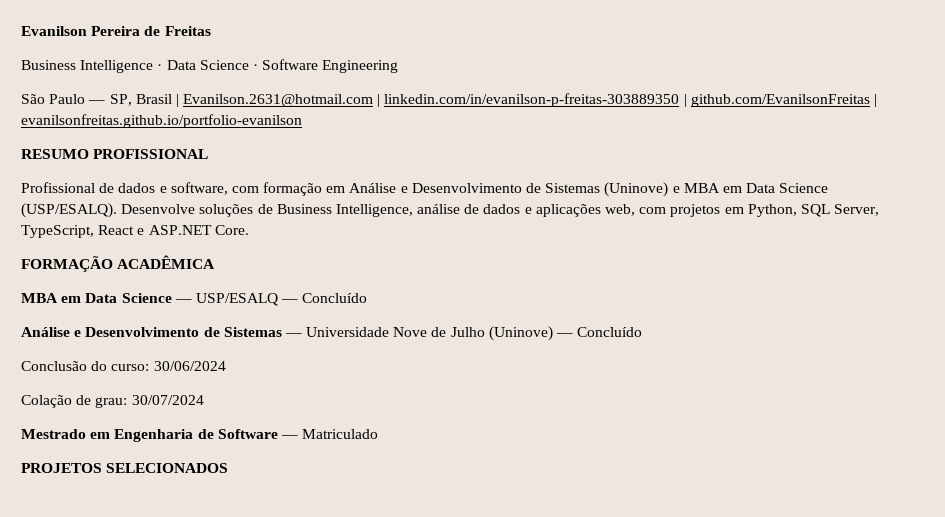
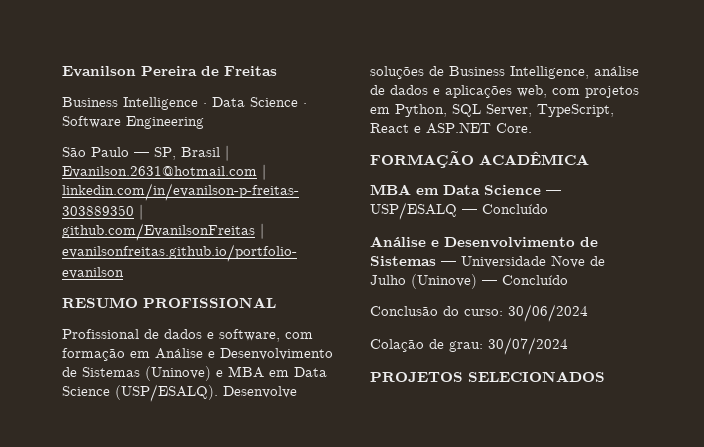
[21,429,379,442] // Mestrado em Engenharia de Software — Matriculado -> (568, 346) none

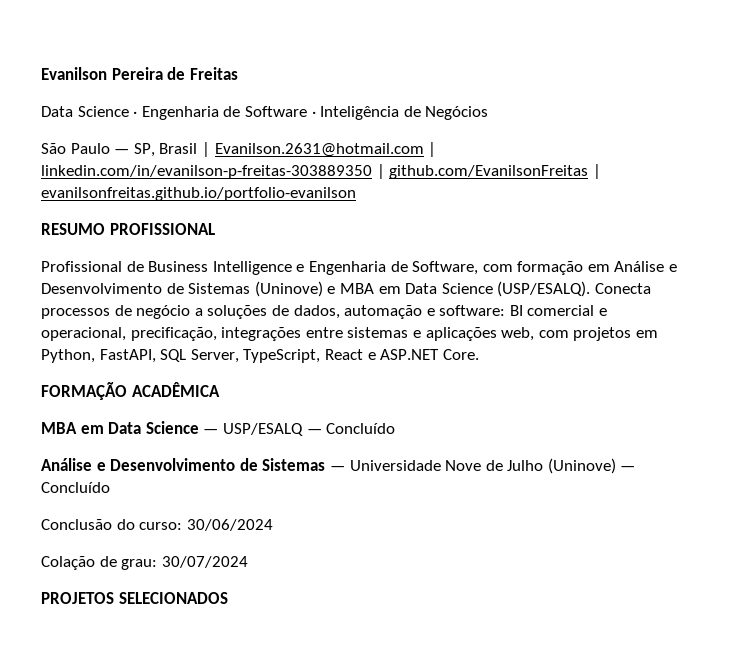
[62,97,307,110] [62,116,204,129] Business Intelligence · Data Science · Software Engineering -> [41,106,489,120] Data Science · Engenharia de Software · Inteligência de Negócios
[164,329,280,342] dados e software, -> [148,261,479,275] Business Intelligence e Engenharia de Software,
[223,386,297,398] [370,66,639,79] [370,85,428,95] Desenvolve soluções de Business Intelligence, análise de dados -> [594,283,651,294] [41,305,608,319] [41,327,409,341] Conecta processos de negócio a soluções de dados, automação e software: BI comercial e operacional, precificação, integrações entre sistemas
(447, 110) none -> [99,349,156,363] FastAPI,

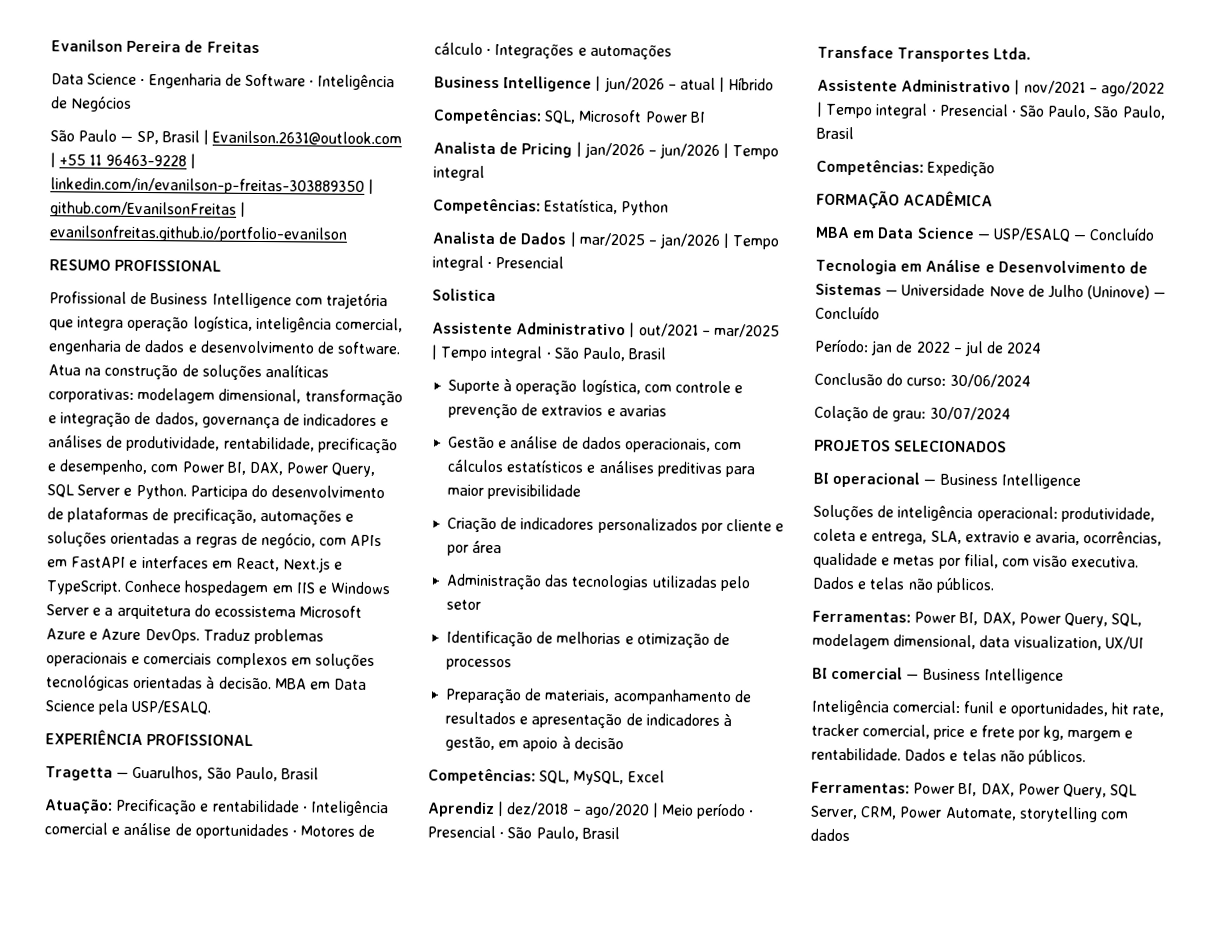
[214,143,424,157] Evanilson.2631@hotmail.com -> [212,130,403,147] [50,152,187,168] Evanilson.2631@outlook.com | +55 11 96463-9228
[296,261,678,275] [41,281,651,297] [41,305,608,319] [41,327,658,341] [41,349,479,363] e Engenharia de Software, com formação em Análise e Desenvolvimento de Sistemas (Uninove) e MBA em Data Science (USP/ESALQ). Conecta processos de negócio a soluções de dados, automação e software: BI comercial e operacional, precificação, integrações entre sistemas e aplicações web, com projetos em Python, FastAPI, SQL Server, TypeScript, React e ASP.NET Core. -> [294,292,388,310] [49,315,403,333] [48,339,402,355] [48,364,329,382] [48,387,403,407] [48,411,390,430] [48,435,398,455] [47,459,376,478] [47,483,386,500] [47,507,354,526] [47,531,383,549] [47,556,344,573] [46,579,391,597] [46,604,363,620] [46,628,324,645] [46,652,375,671] [46,674,368,691] [45,699,212,715] [45,729,254,746] [45,765,319,782] [44,798,389,817] [44,822,376,840] [434,42,672,61] [434,75,775,93] [433,108,706,125] [433,141,780,160] [433,165,485,181] [433,198,670,216] [432,231,780,250] [432,255,565,271] [432,288,496,302] [432,322,780,338] [431,344,667,362] [448,378,744,396] [448,403,667,420] [448,436,743,453] [447,459,755,478] [447,483,582,500] [447,517,785,534] [447,540,503,556] [446,573,751,592] [446,599,482,610] [446,630,730,649] [446,658,513,671] [445,688,752,706] [445,711,732,730] [445,735,624,752] [428,768,665,786] [427,801,755,820] [427,825,620,841] [817,45,1032,63] [817,79,1165,97] [816,101,1166,120] [816,126,854,140] [816,159,996,178] com trajetória que integra operação logística, inteligência comercial, engenharia de dados e desenvolvimento de software. Atua na construção de soluções analíticas corporativas: modelagem dimensional, transformação e integração de dados, governança de indicadores e análises de produtividade, rentabilidade, precificação e desempenho, com Power BI, DAX, Power Query, SQL Server e Python. Participa do desenvolvimento de plataformas de precificação, automações e soluções orientadas a regras de negócio, com APIs em FastAPI e interfaces em React, Next.js e TypeScript. Conhece hospedagem em IIS e Windows Server e a arquitetura do ecossistema Microsoft Azure e Azure DevOps. Traduz problemas operacionais e comerciais complexos em soluções tecnológicas orientadas à decisão. MBA em Data Science pela USP/ESALQ. // EXPERIÊNCIA PROFISSIONAL // Tragetta — Guarulhos, São Paulo, Brasil // Atuação: Precificação e rentabilidade · Inteligência comercial e análise de oportunidades · Motores de cálculo · Integrações e automações // Business Intelligence | jun/2026 – atual | Híbrido // Competências: SQL, Microsoft Power BI // Analista de Pricing | jan/2026 – jun/2026 | Tempo integral // Competências: Estatística, Python // Analista de Dados | mar/2025 – jan/2026 | Tempo integral · Presencial // Solistica // Assistente Administrativo | out/2021 – mar/2025 | Tempo integral · São Paulo, Brasil // Suporte à operação logística, com controle e prevenção de extravios e avarias // Gestão e análise de dados operacionais, com cálculos estatísticos e análises preditivas para maior previsibilidade // Criação de indicadores personalizados por cliente e por área // Administração das tecnologias utilizadas pelo setor // Identificação de melhorias e otimização de processos // Preparação de materiais, acompanhamento de resultados e apresentação de indicadores à gestão, em apoio à decisão // Competências: SQL, MySQL, Excel // Aprendiz | dez/2018 – ago/2020 | Meio período · Presencial · São Paulo, Brasil // Transface Transportes Ltda. // Assistente Administrativo | nov/2021 – ago/2022 | Tempo integral · Presencial · São Paulo, São Paulo, Brasil // Competências: Expedição
(396, 428) none -> [815,258,923,275] Tecnologia em
(110, 487) none -> [814,338,1043,357] // Período: jan de 2022 – jul de 2024
(228, 598) none -> [813,471,1081,490] [813,504,1155,523] [813,528,1163,546] [813,552,1140,570] [812,576,995,594] [812,610,1143,628] [812,633,1144,651] [812,666,1064,684] [811,699,1165,718] [811,723,1134,742] [811,747,1086,766] [811,781,1138,799] [810,805,1129,823] [810,828,850,842] // BI operacional — Business Intelligence // Soluções de inteligência operacional: produtividade, coleta e entrega, SLA, extravio e avaria, ocorrências, qualidade e metas por filial, com visão executiva. Dados e telas não públicos. // Ferramentas: Power BI, DAX, Power Query, SQL, modelagem dimensional, data visualization, UX/UI // BI comercial — Business Intelligence // Inteligência comercial: funil e oportunidades, hit rate, tracker comercial, price e frete por kg, margem e rentabilidade. Dados e telas não públicos. // Ferramentas: Power BI, DAX, Power Query, SQL Server, CRM, Power Automate, storytelling com dados

